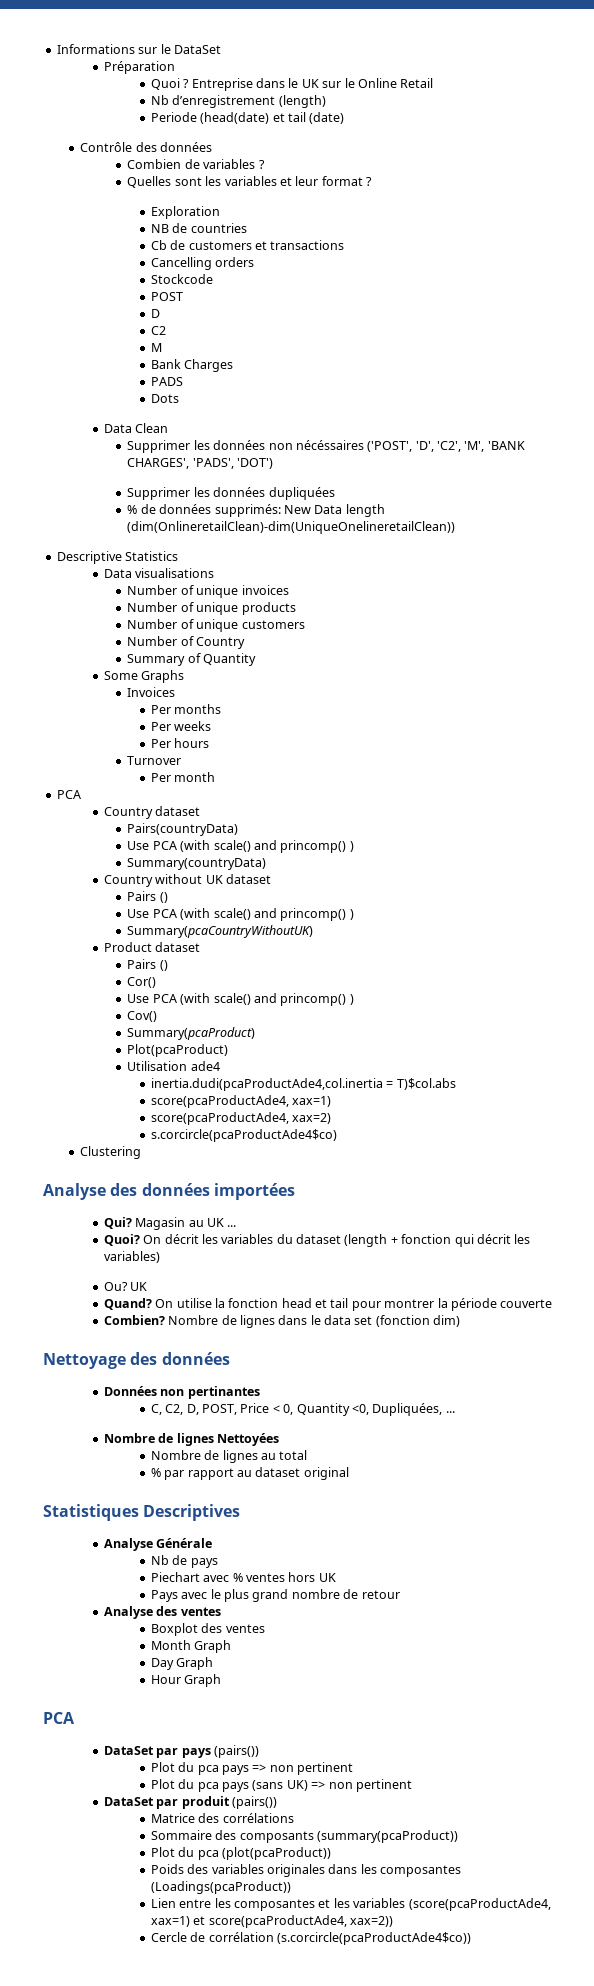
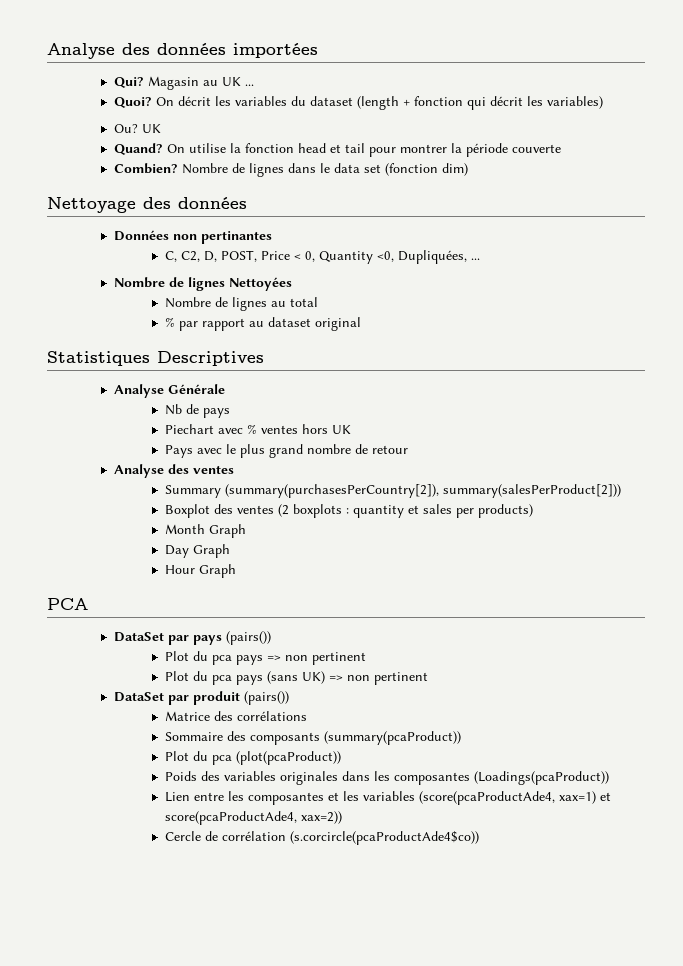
[56,44,221,54] [103,61,175,74] [150,78,434,91] [150,95,326,108] [150,112,345,124] [80,142,213,152] [127,159,265,169] [127,176,373,188] [150,206,220,219] [150,223,247,233] [150,240,345,250] [150,257,255,270] [150,274,213,284] [150,292,183,301] [150,309,160,318] [150,326,166,335] [150,343,162,352] [150,359,234,372] [150,377,183,386] [150,394,179,403] [103,423,169,433] [127,440,525,453] [127,458,274,469] [127,487,335,500] [127,504,385,517] [127,521,456,534] [56,551,179,564] [103,568,215,578] [127,585,289,598] [127,602,296,615] [127,619,305,632] [127,636,246,649] [127,653,257,666] [103,670,185,683] [127,687,176,697] [150,704,222,714] [150,721,212,731] [150,738,210,748] [127,756,182,765] [150,772,216,782] [56,790,81,799] [103,806,201,819] [127,823,239,836] [127,840,354,853] [127,858,267,870] [103,874,271,887] [127,891,168,903] [127,908,354,921] [127,925,314,938] [103,942,201,952] [127,959,168,971] [127,977,157,988] [127,993,354,1006] [127,1011,158,1022] [127,1027,256,1040] [127,1044,229,1057] [127,1061,220,1071] [150,1078,456,1091] [150,1095,332,1108] [150,1112,332,1125] [150,1129,337,1142] [80,1146,142,1159] Informations sur le DataSet // Préparation // Quoi ? Entreprise dans le UK sur le Online Retail // Nb d’enregistrement (length) // Periode (head(date) et tail (date) // Contrôle des données // Combien de variables ? // Quelles sont les variables et leur format ? // Exploration // NB de countries // Cb de customers et transactions // Cancelling orders // Stockcode // POST // D // C2 // M // Bank Charges // PADS // Dots // Data Clean // Supprimer les données non nécéssaires ('POST', 'D', 'C2', 'M', 'BANK CHARGES', 'PADS', 'DOT') // Supprimer les données dupliquées // % de données supprimés: New Data length (dim(OnlineretailClean)-dim(UniqueOnelineretailClean)) // Descriptive Statistics // Data visualisations // Number of unique invoices // Number of unique products // Number of unique customers // Number of Country // Summary of Quantity // Some Graphs // Invoices // Per months // Per weeks // Per hours // Turnover // Per month // PCA // Country dataset // Pairs(countryData) // Use PCA (with scale() and princomp() ) // Summary(countryData) // Country without UK dataset // Pairs () // Use PCA (with scale() and princomp() ) // Summary(pcaCountryWithoutUK) // Product dataset // Pairs () // Cor() // Use PCA (with scale() and princomp() ) // Cov() // Summary(pcaProduct) // Plot(pcaProduct) // Utilisation ade4 // inertia.dudi(pcaProductAde4,col.inertia = T)$col.abs // score(pcaProductAde4, xax=1) // score(pcaProductAde4, xax=2) // s.corcircle(pcaProductAde4$co) // Clustering // -> (47, 51) none
(221, 1611) none -> [164,484,621,498] // Summary (summary(purchasesPerCountry[2]), summary(salesPerProduct[2]))
(265, 1628) none -> [277,504,533,518] (2 boxplots : quantity et sales per products)

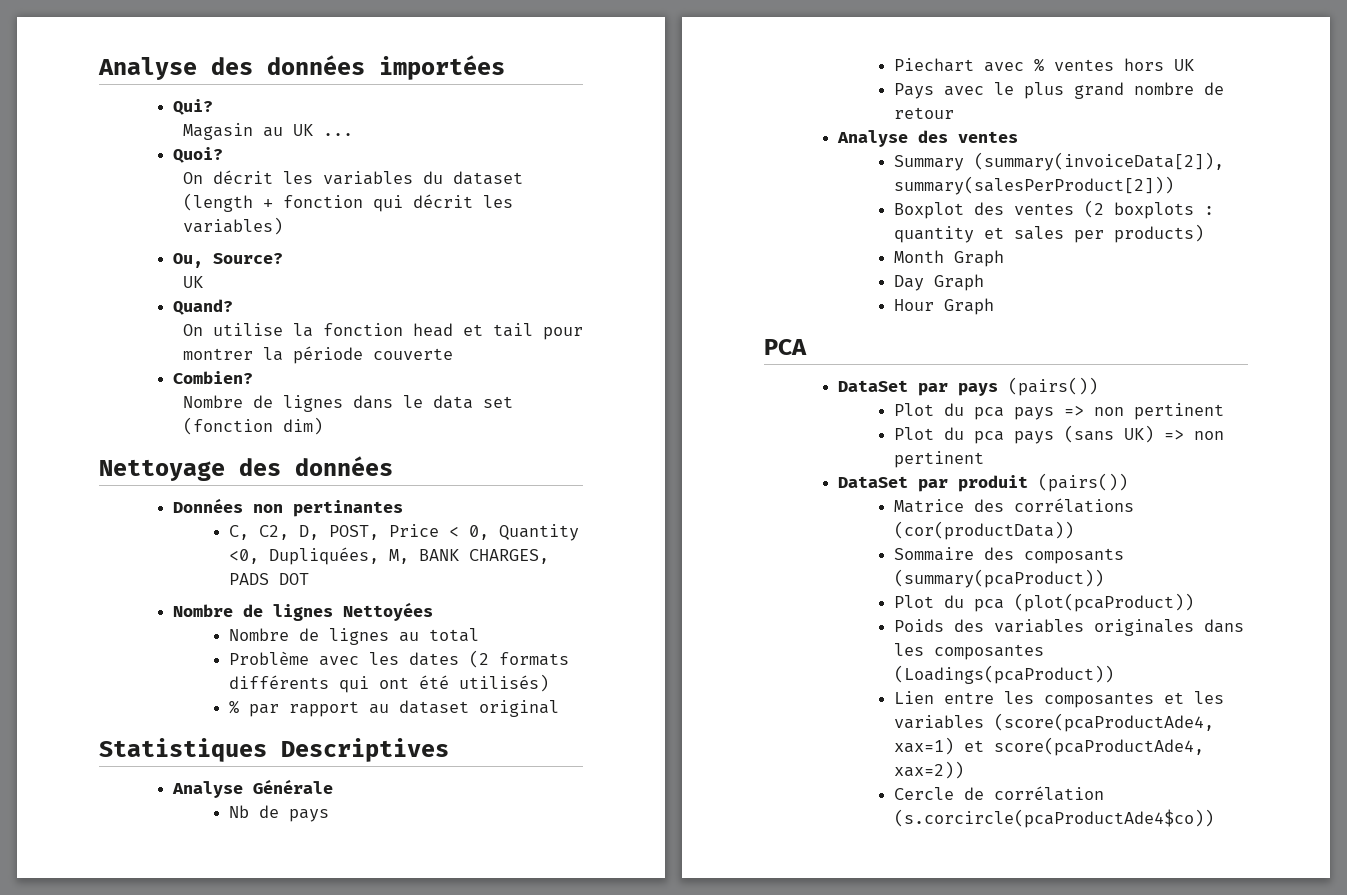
(144, 82) none -> (213, 107) //
(152, 102) none -> (223, 155) //
[113,124,138,133] Ou? -> [172,253,283,268] Ou, Source? //
(163, 149) none -> (233, 307) //
(178, 168) none -> (253, 377) //
[470,258,480,260] ... -> [388,549,549,564] [228,573,309,585] M, BANK CHARGES, PADS DOT
(318, 302) none -> [228,650,569,668] [228,674,549,693] // Problème avec les dates (2 formats différents qui ont été utilisés)
[224,484,439,498] (summary(purchasesPerCountry[2]), -> [973,152,1224,171] (summary(invoiceData[2]),
(307, 716) none -> [893,521,1074,540] (cor(productData))

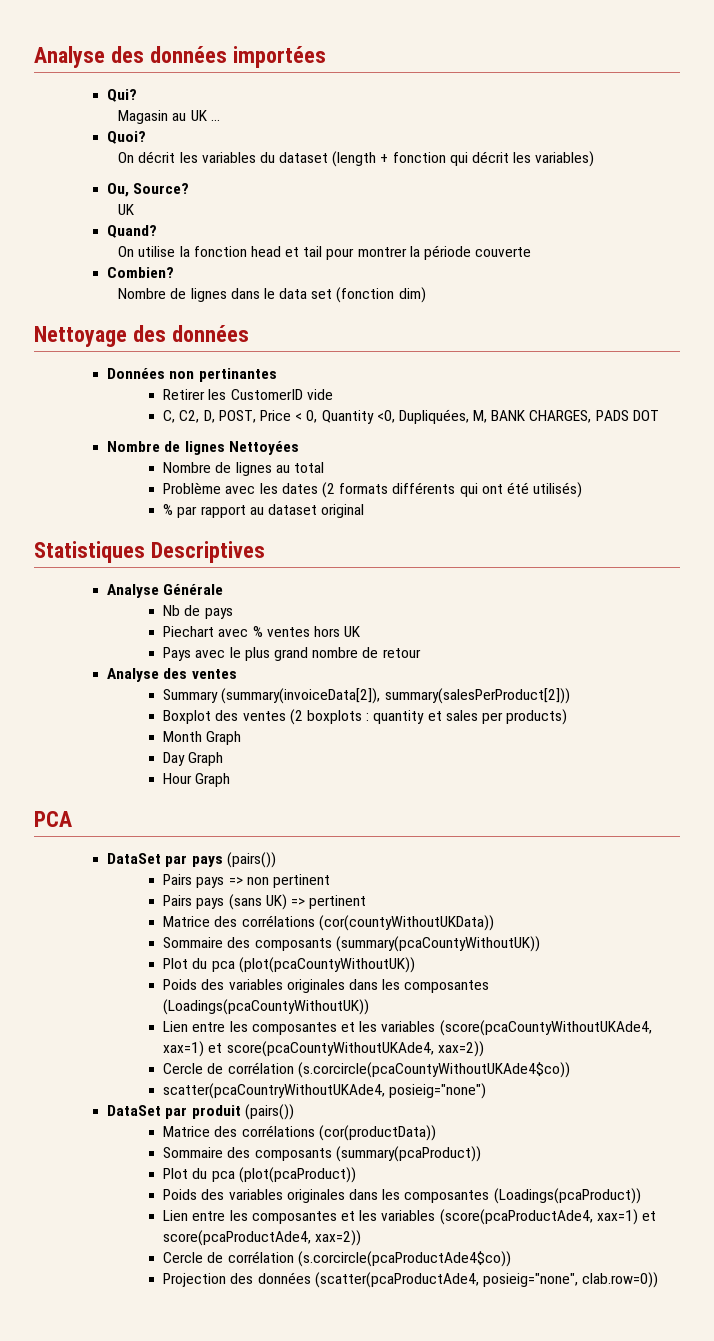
(403, 508) none -> [163,389,333,400] // Retirer les CustomerID vide
[893,403,1004,420] Plot du pca -> [163,874,193,885] Pairs
[893,427,1004,444] Plot du pca -> [163,895,193,906] Pairs
[1193,431,1224,440] [893,451,984,468] non pertinent -> [309,895,367,909] [163,915,494,931] [163,936,540,952] [163,957,415,973] [163,979,490,993] [163,999,370,1015] [163,1020,652,1036] [163,1041,484,1057] [163,1062,570,1078] [163,1083,487,1099] pertinent // Matrice des corrélations (cor(countyWithoutUKData)) // Sommaire des composants (summary(pcaCountyWithoutUK)) // Plot du pca (plot(pcaCountyWithoutUK)) // Poids des variables originales dans les composantes (Loadings(pcaCountyWithoutUK)) // Lien entre les composantes et les variables (score(pcaCountyWithoutUKAde4, xax=1) et score(pcaCountyWithoutUKAde4, xax=2)) // Cercle de corrélation (s.corcircle(pcaCountyWithoutUKAde4$co)) // scatter(pcaCountryWithoutUKAde4, posieig="none")
(1214, 818) none -> [163,1272,659,1288] // Projection des données (scatter(pcaProductAde4, posieig="none", clab.row=0))

